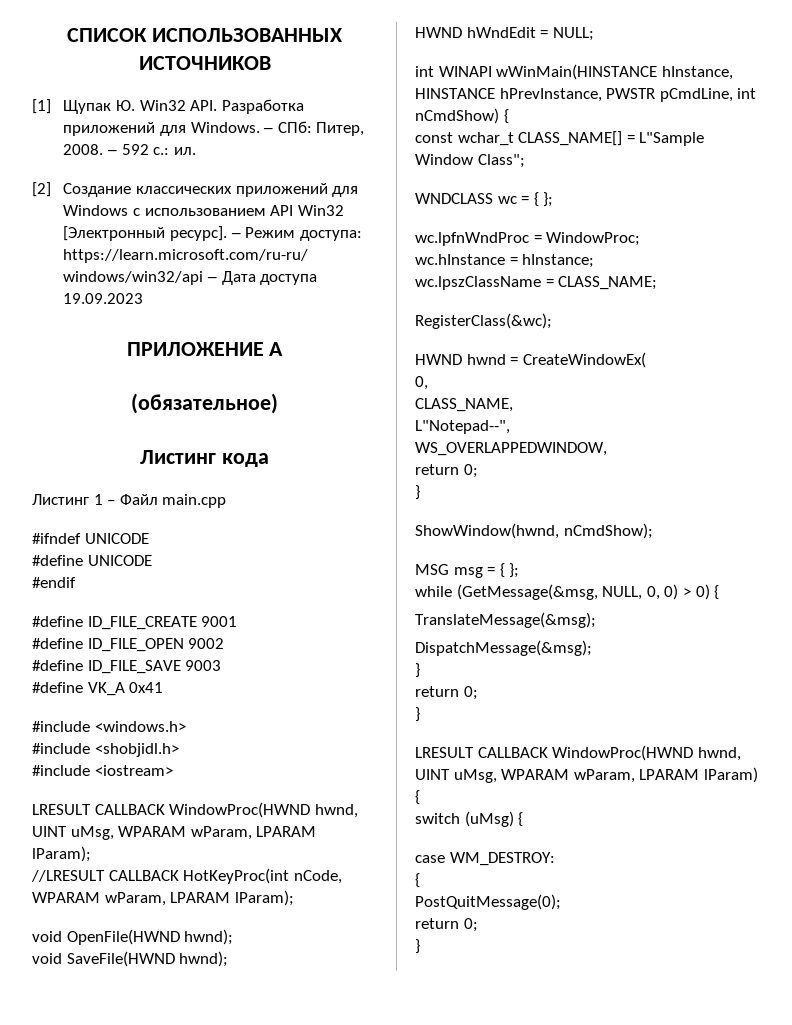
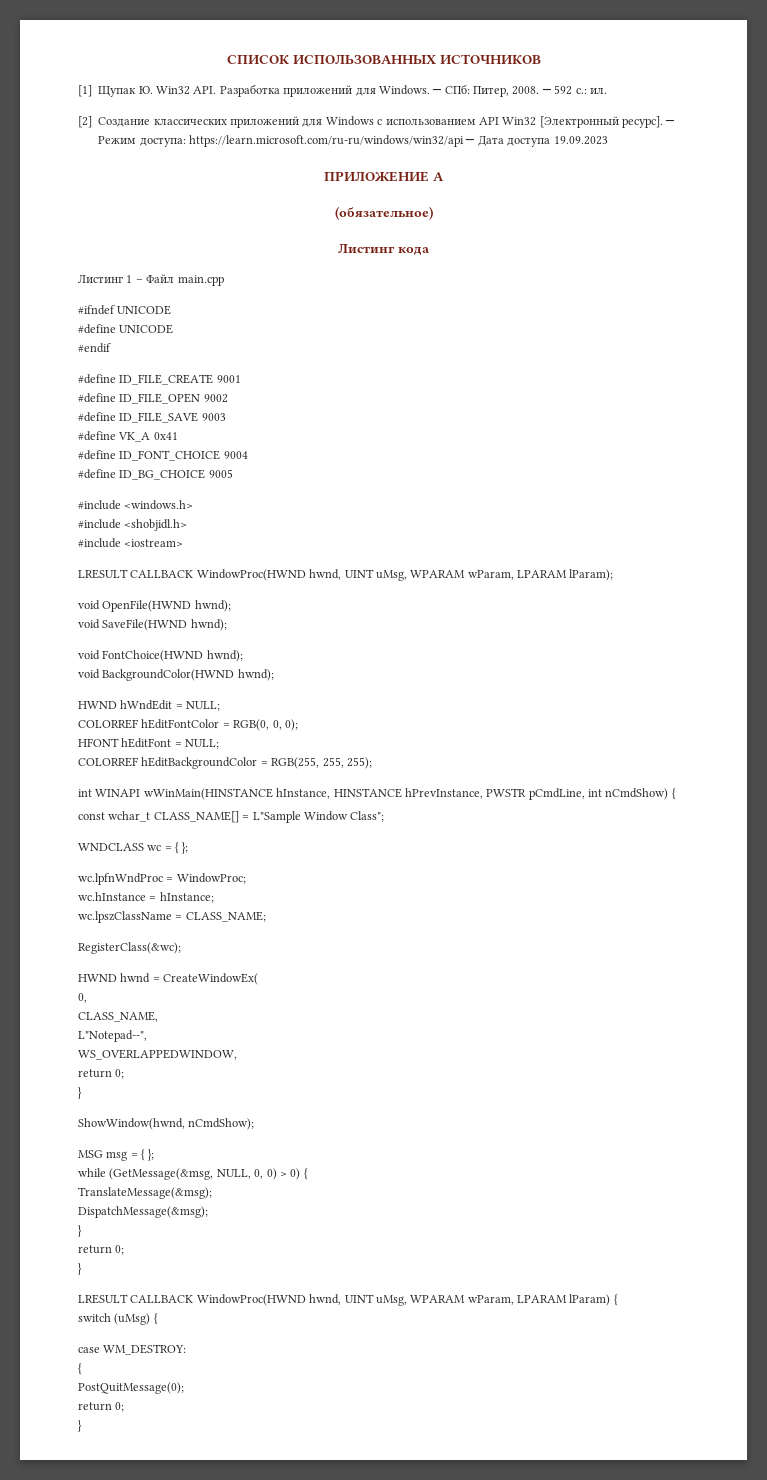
(164, 687) none -> [78,450,248,461] [78,469,233,480] // #define ID_FONT_CHOICE 9004 // #define ID_BG_CHOICE 9005
[31,868,342,884] [32,890,294,906] // //LRESULT CALLBACK HotKeyProc(int nCode, WPARAM wParam, LPARAM lParam); -> (614, 575) none
[415,27,594,41] HWND hWndEdit = NULL; -> [78,650,243,662] [78,669,274,681] [78,700,221,711] [78,719,298,731] [78,738,220,749] [78,757,372,769] void FontChoice(HWND hwnd); // void BackgroundColor(HWND hwnd); // HWND hWndEdit = NULL; // COLORREF hEditFontColor = RGB(0, 0, 0); // HFONT hEditFont = NULL; // COLORREF hEditBackgroundColor = RGB(255, 255, 255);

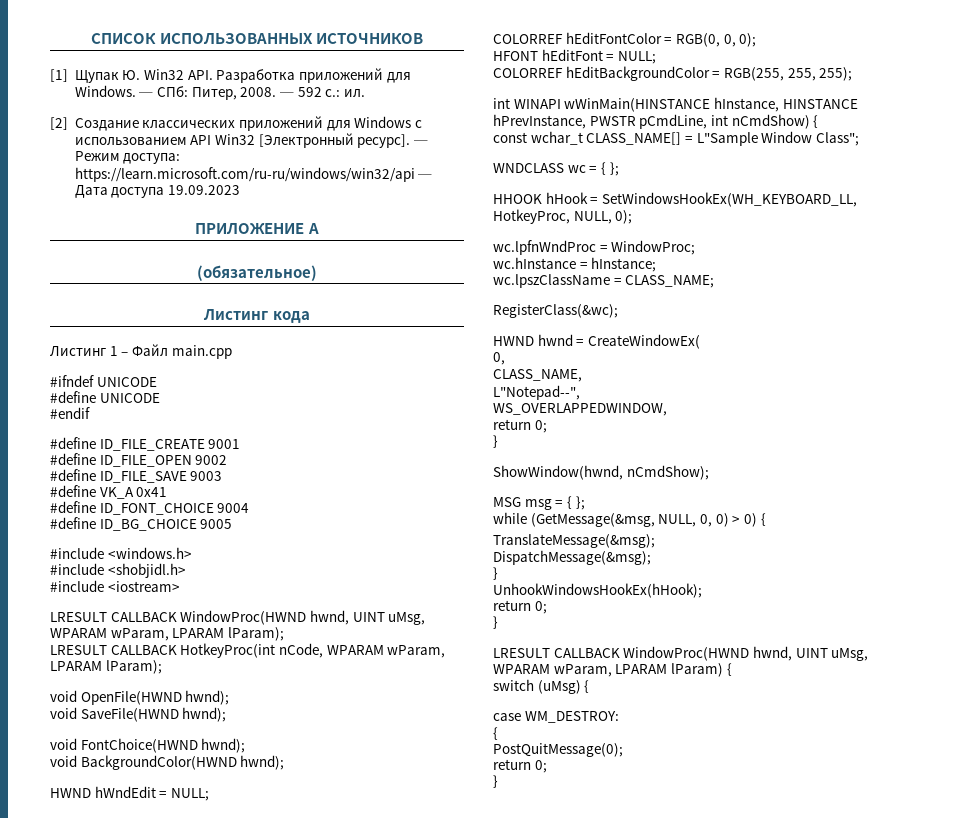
(614, 575) none -> [50,643,446,658] [50,660,162,674] // LRESULT CALLBACK HotkeyProc(int nCode, WPARAM wParam, LPARAM lParam);
(188, 848) none -> [493,192,857,207] [493,209,633,224] // HHOOK hHook = SetWindowsHookEx(WH_KEYBOARD_LL, HotkeyProc, NULL, 0);
(82, 1231) none -> [493,583,702,598] // UnhookWindowsHookEx(hHook);

